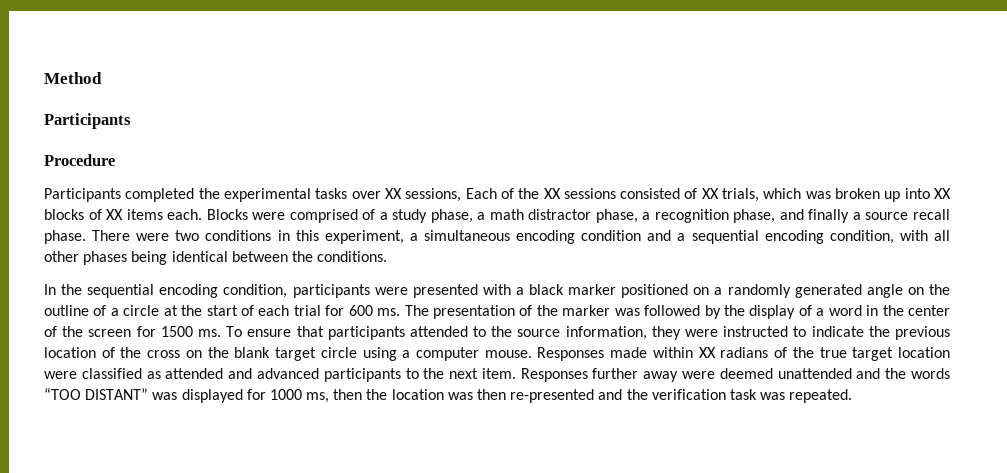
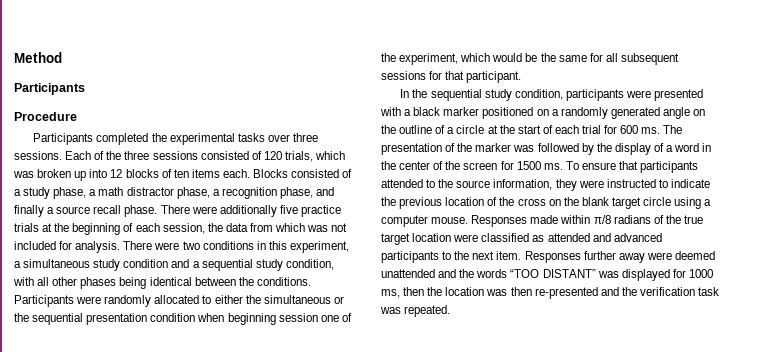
[384,188,462,202] XX sessions, -> [292,133,318,142] [14,151,62,160] three sessions.
[543,188,561,199] XX -> [124,151,150,160] three
[701,188,719,199] XX -> [263,151,282,160] 120
[934,188,952,199] XX -> [110,169,123,178] 12
[106,209,124,220] XX -> [173,169,189,178] ten
[252,209,358,223] were comprised -> [291,169,340,178] consisted
(170, 237) none -> [219,205,341,217] [14,223,348,235] [14,241,180,253] additionally five practice trials at the beginning of each session, the data from which was not included for analysis. There were
[516,230,576,244] encoding -> [93,259,121,271] study
[764,230,824,244] encoding -> [255,259,283,271] study
(388, 256) none -> [14,295,344,307] [14,313,352,325] [381,53,679,65] [381,71,522,83] Participants were randomly allocated to either the simultaneous or the sequential presentation condition when beginning session one of the experiment, which would be the same for all subsequent sessions for that participant.
[159,284,219,298] encoding -> [484,89,512,101] study
[698,347,716,358] XX -> [593,215,611,224] π/8

